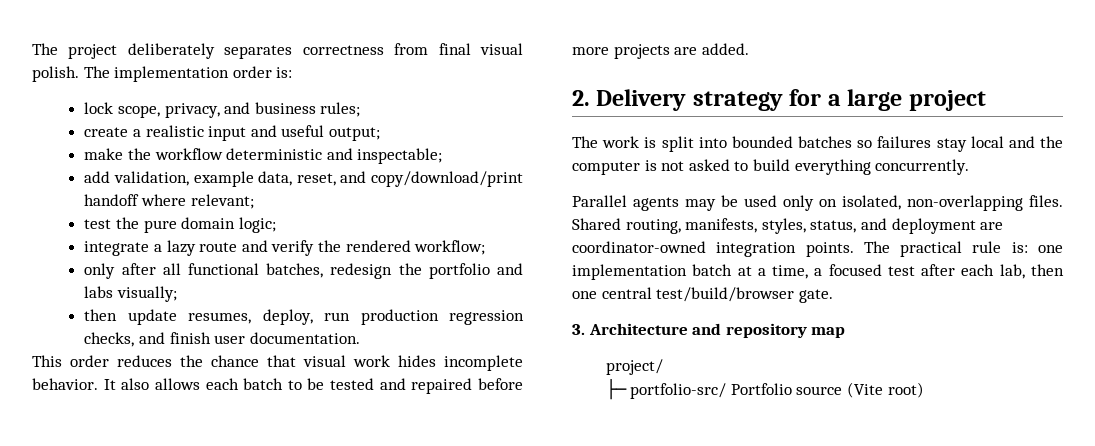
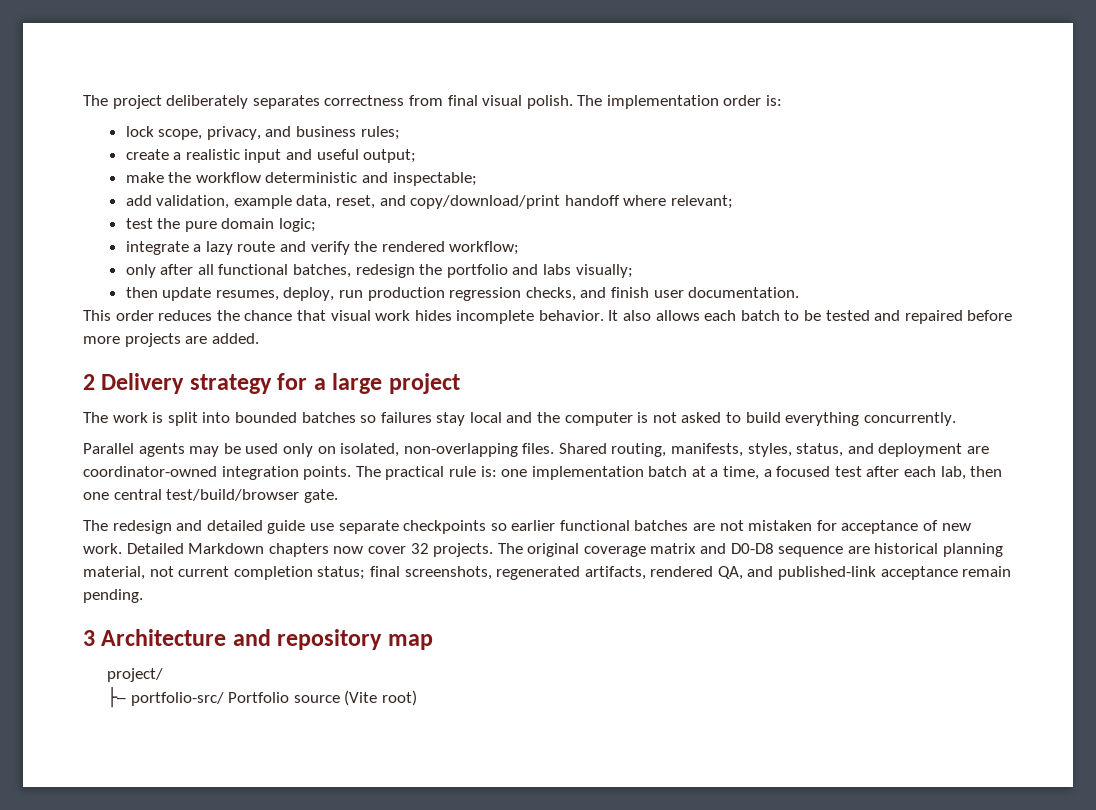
[572,90,590,106] 2. -> [83,374,95,390] 2
[572,324,585,335] 3. -> [83,520,971,534] [83,543,1004,557] [83,566,1012,580] [83,589,143,603] [83,630,95,646] The redesign and detailed guide use separate checkpoints so earlier functional batches are not mistaken for acceptance of new work. Detailed Markdown chapters now cover 32 projects. The original coverage matrix and D0-D8 sequence are historical planning material, not current completion status; final screenshots, regenerated artifacts, rendered QA, and published-link acceptance remain pending. // 3

